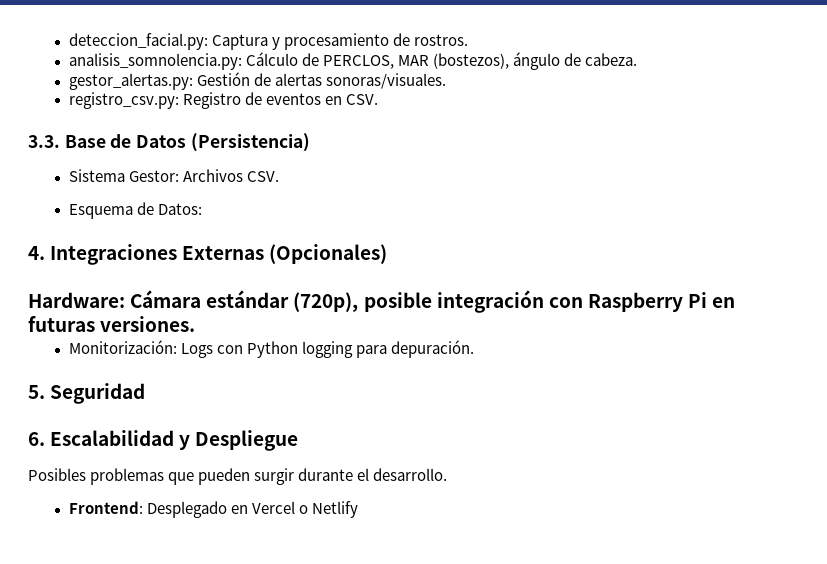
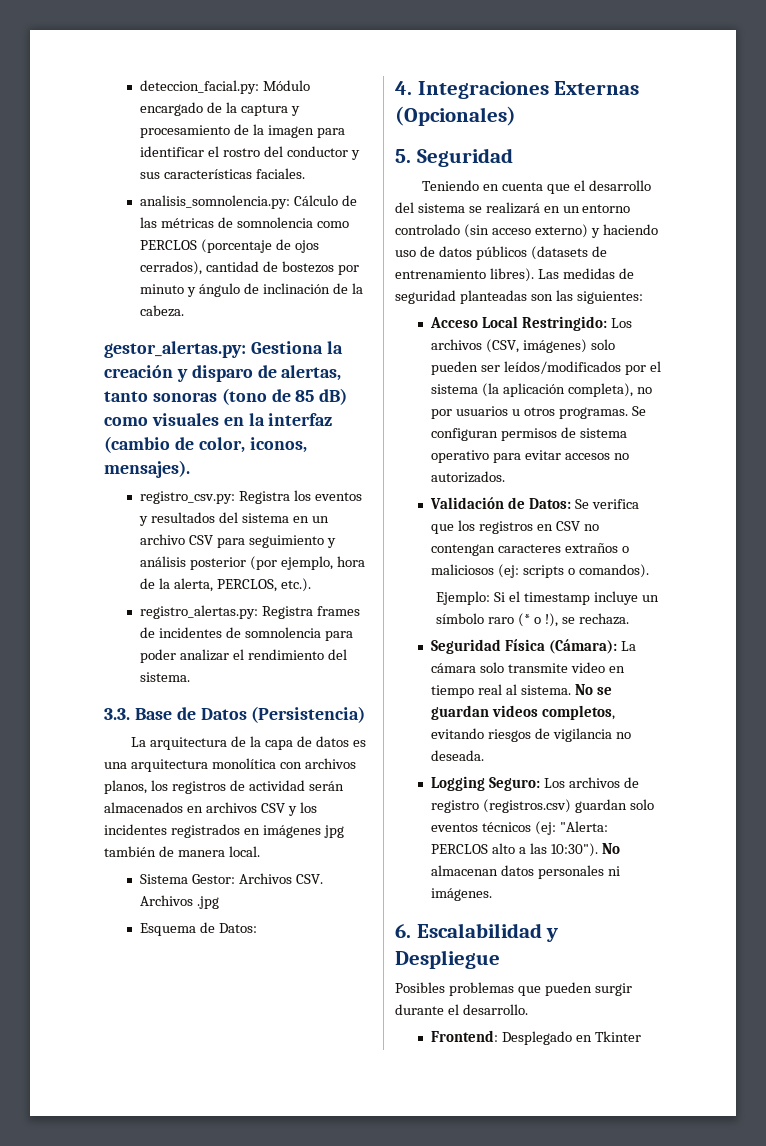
[211,33,468,50] [68,52,637,70] [68,72,446,90] [68,92,378,109] Captura y procesamiento de rostros. // analisis_somnolencia.py: Cálculo de PERCLOS, MAR (bostezos), ángulo de cabeza. // gestor_alertas.py: Gestión de alertas sonoras/visuales. // registro_csv.py: Registro de eventos en CSV. -> [263,80,311,91] [140,102,301,116] [140,124,346,138] [140,146,361,160] [140,168,306,179] [140,195,358,209] [140,217,350,228] [140,239,320,253] [140,261,360,275] [140,283,363,297] [140,305,185,317] [104,341,343,358] [104,365,342,382] [104,388,348,405] [104,413,333,426] [104,436,307,453] [104,460,190,478] [140,490,363,504] [139,512,330,526] [140,534,337,548] [140,556,366,570] [140,578,312,592] [140,605,361,619] [140,627,354,641] [140,649,348,663] [140,672,191,682] Módulo encargado de la captura y procesamiento de la imagen para identificar el rostro del conductor y sus características faciales. // analisis_somnolencia.py: Cálculo de las métricas de somnolencia como PERCLOS (porcentaje de ojos cerrados), cantidad de bostezos por minuto y ángulo de inclinación de la cabeza. // gestor_alertas.py: Gestiona la creación y disparo de alertas, tanto sonoras (tono de 85 dB) como visuales en la interfaz (cambio de color, iconos, mensajes). // registro_csv.py: Registra los eventos y resultados del sistema en un archivo CSV para seguimiento y análisis posterior (por ejemplo, hora de la alerta, PERCLOS, etc.). // registro_alertas.py: Registra frames de incidentes de somnolencia para poder analizar el rendimiento del sistema.
(310, 142) none -> [131,736,366,750] [104,758,356,772] [104,780,344,794] [104,802,317,816] [104,824,344,838] [104,846,260,857] // La arquitectura de la capa de datos es una arquitectura monolítica con archivos planos, los registros de actividad serán almacenados en archivos CSV y los incidentes registrados en imágenes jpg también de manera local.
(279, 176) none -> [140,895,220,909] Archivos .jpg
[28,290,736,313] [28,316,196,332] [68,340,474,358] [28,383,146,404] Hardware: Cámara estándar (720p), posible integración con Raspberry Pi en futuras versiones. // Monitorización: Logs con Python logging para depuración. // 5. Seguridad -> [395,148,513,167] [422,180,651,194] [395,202,631,214] [395,224,658,238] [395,246,607,260] [395,268,634,282] [395,290,643,304] [430,316,633,331] [431,339,616,353] [431,361,662,375] [431,383,653,397] [431,406,647,419] [431,427,628,441] [431,450,630,463] [431,471,506,483] [430,497,640,509] [431,520,600,534] [431,543,630,556] [431,564,650,578] [436,591,659,605] [436,613,629,627] [431,639,637,654] [431,662,626,673] [431,684,613,698] [431,705,616,720] [431,728,632,742] [431,750,485,761] [431,776,640,791] [431,799,655,813] [431,821,609,835] [431,843,621,857] [431,865,621,879] [431,888,493,901] 5. Seguridad // Teniendo en cuenta que el desarrollo del sistema se realizará en un entorno controlado (sin acceso externo) y haciendo uso de datos públicos (datasets de entrenamiento libres). Las medidas de seguridad planteadas son las siguientes: // Acceso Local Restringido: Los archivos (CSV, imágenes) solo pueden ser leídos/modificados por el sistema (la aplicación completa), no por usuarios u otros programas. Se configuran permisos de sistema operativo para evitar accesos no autorizados. // Validación de Datos: Se verifica que los registros en CSV no contengan caracteres extraños o maliciosos (ej: scripts o comandos). // Ejemplo: Si el timestamp incluye un símbolo raro (* o !), se rechaza. // Seguridad Física (Cámara): La cámara solo transmite video en tiempo real al sistema. No se guardan videos completos, evitando riesgos de vigilancia no deseada. // Logging Seguro: Los archivos de registro (registros.csv) guardan solo eventos técnicos (ej: "Alerta: PERCLOS alto a las 10:30"). No almacenan datos personales ni imágenes.
[251,501,358,518] Vercel o Netlify -> [595,1031,642,1042] Tkinter

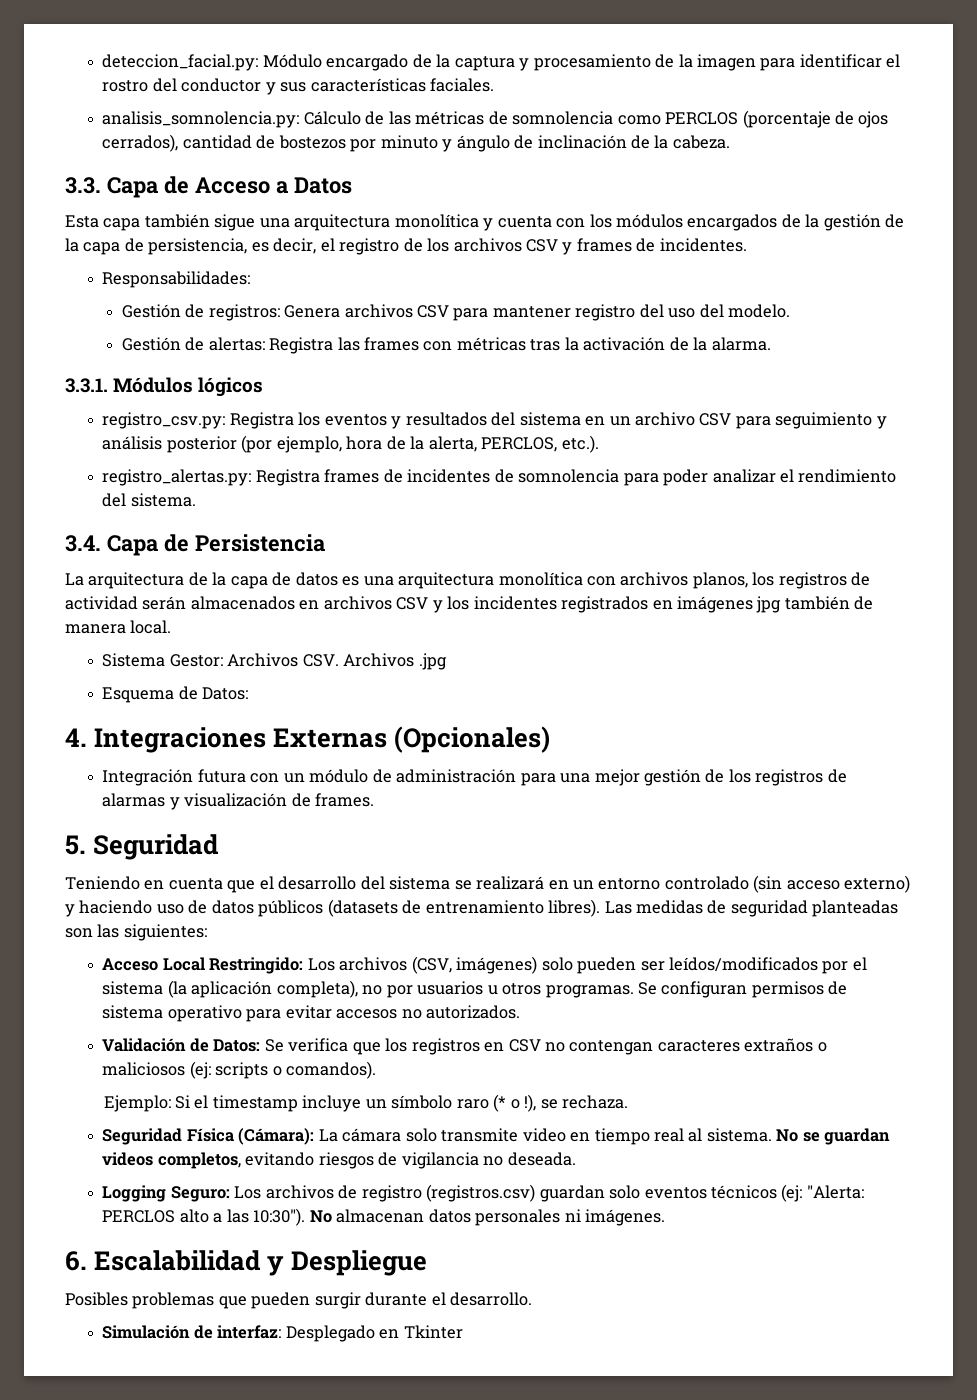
[104,341,343,358] [104,365,342,382] [104,388,348,405] [104,413,333,426] [104,436,307,453] [104,460,190,478] gestor_alertas.py: Gestiona la creación y disparo de alertas, tanto sonoras (tono de 85 dB) como visuales en la interfaz (cambio de color, iconos, mensajes). -> [65,176,352,198] [65,214,905,231] [65,238,747,255] [102,271,251,288] [121,304,791,321] [121,337,771,354] [65,377,264,397] 3.3. Capa de Acceso a Datos // Esta capa también sigue una arquitectura monolítica y cuenta con los módulos encargados de la gestión de la capa de persistencia, es decir, el registro de los archivos CSV y frames de incidentes. // Responsabilidades: // Gestión de registros: Genera archivos CSV para mantener registro del uso del modelo. // Gestión de alertas: Registra las frames con métricas tras la activación de la alarma. // 3.3.1. Módulos lógicos
[104,706,366,723] 3.3. Base de Datos (Persistencia) -> [65,534,325,556] 3.4. Capa de Persistencia
(516, 116) none -> [102,769,847,786] [102,793,375,810] // Integración futura con un módulo de administración para una mejor gestión de los registros de alarmas y visualización de frames.
[431,1030,499,1042] Frontend: -> [102,1325,282,1339] Simulación de interfaz:

